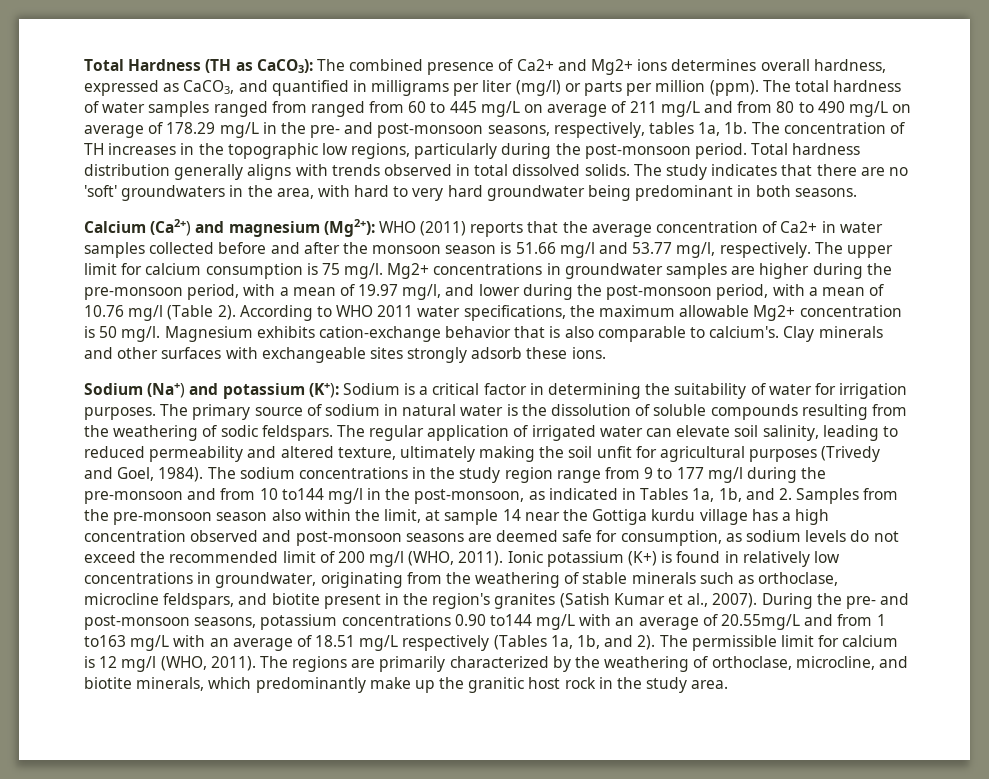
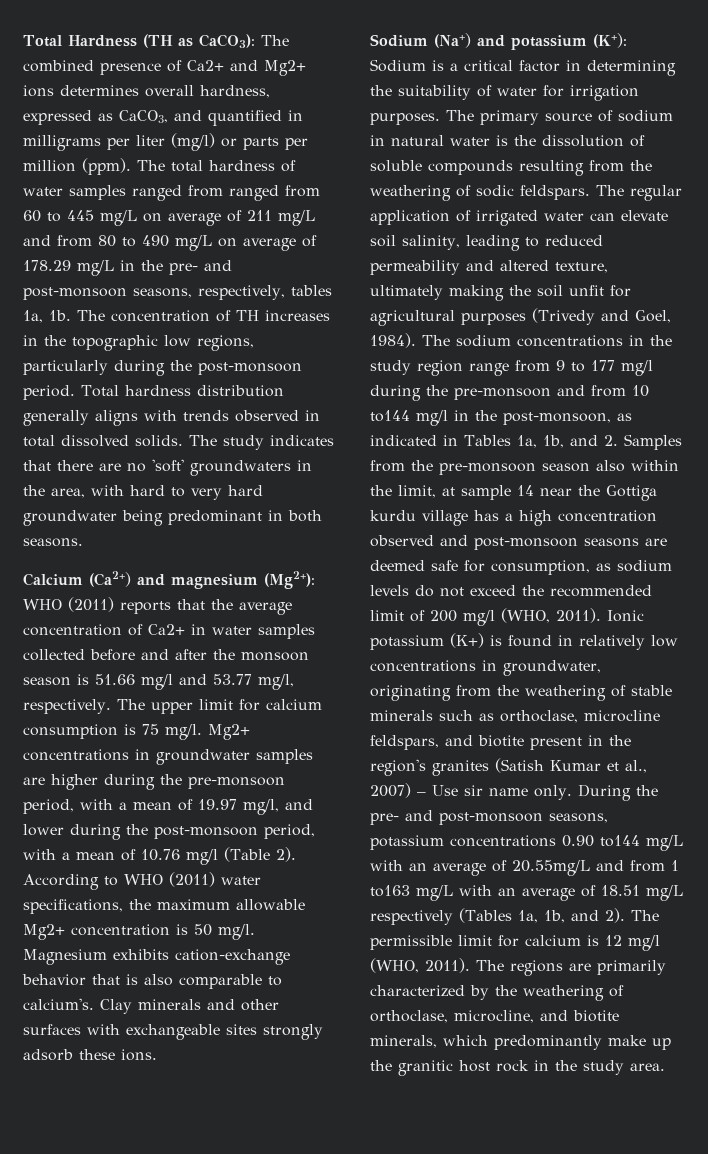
[377,305,414,317] 2011 -> [169,872,215,887] (2011)
[712,593,758,608] 2007). -> [370,783,572,800] 2007) – Use sir name only.

